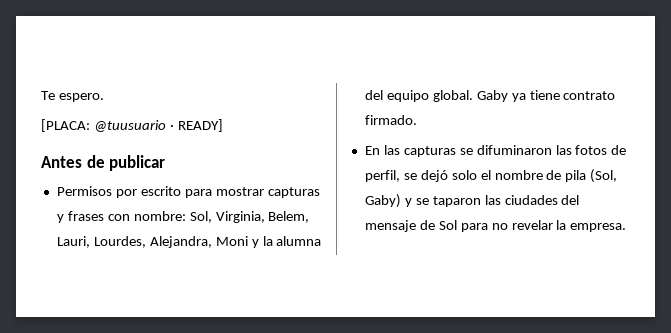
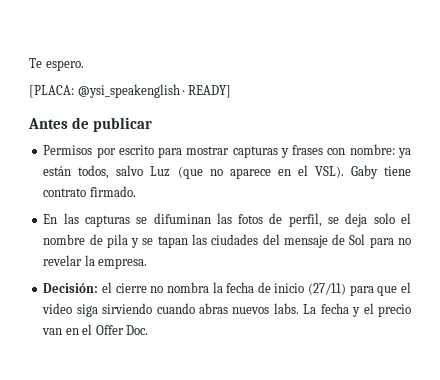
[93,120,166,132] @tuusuario -> [77,84,180,98] @ysi_speakenglish
[189,211,310,223] [56,236,322,248] [364,90,526,102] Sol, Virginia, Belem, Lauri, Lourdes, Alejandra, Moni y la alumna del equipo global. Gaby ya -> [397,148,411,158] [43,165,378,179] ya están todos, salvo Luz (que no aparece en el VSL). Gaby
[476,145,552,155] difuminaron -> [153,213,211,224] difuminan
[420,170,448,182] dejó -> [345,213,368,227] deja
[590,169,618,183] [364,194,401,208] (Sol, Gaby) -> (128, 241) none
[432,196,481,207] taparon -> [157,236,188,248] tapan
(627, 227) none -> [43,282,411,296] [42,303,412,317] [42,324,149,335] // Decisión: el cierre no nombra la fecha de inicio (27/11) para que el video siga sirviendo cuando abras nuevos labs. La fecha y el precio van en el Offer Doc.

